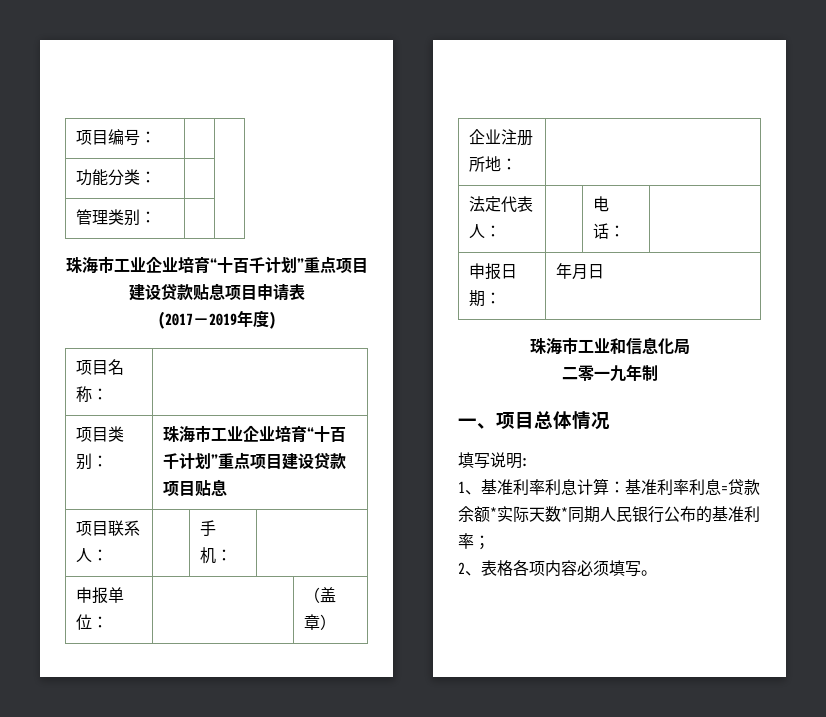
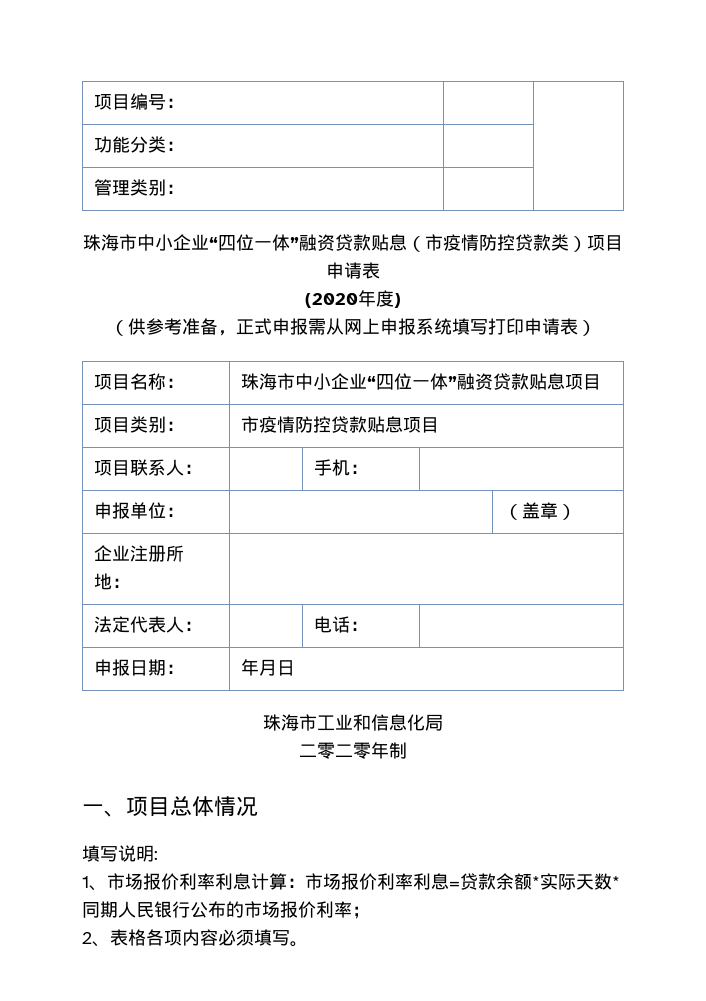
[113,256,368,274] [128,283,225,301] 工业企业培育“十百千计划”重点项目建设贷款贴息 -> [137,234,587,252] 中小企业“四位一体”融资贷款贴息（市疫情防控贷款类）
[157,311,237,329] (2017－2019 -> [305,293,358,308] (2020
[75,359,124,375] [75,386,108,402] [75,426,124,442] [75,453,108,470] [162,425,346,443] [162,452,346,470] [162,479,227,497] // 项目名称： | // 项目类别： | 珠海市工业企业培育“十百千计划”重点项目建设贷款项目贴息 -> [110,318,596,336] [94,373,185,390] [241,373,602,390] [94,416,185,433] [241,416,440,433] // （供参考准备，正式申报需从网上申报系统填写打印申请表） // 项目名称： | 珠海市中小企业“四位一体”融资贷款贴息项目 // 项目类别： | 市疫情防控贷款贴息项目
[593,365,626,382] 一九 -> [335,742,371,759] 二零
[481,479,513,495] 基准 -> [107,873,179,890] 市场报价
[625,479,657,495] 基准 -> [305,873,377,890] 市场报价
[712,506,744,522] 基准 -> [244,901,316,918] 市场报价

